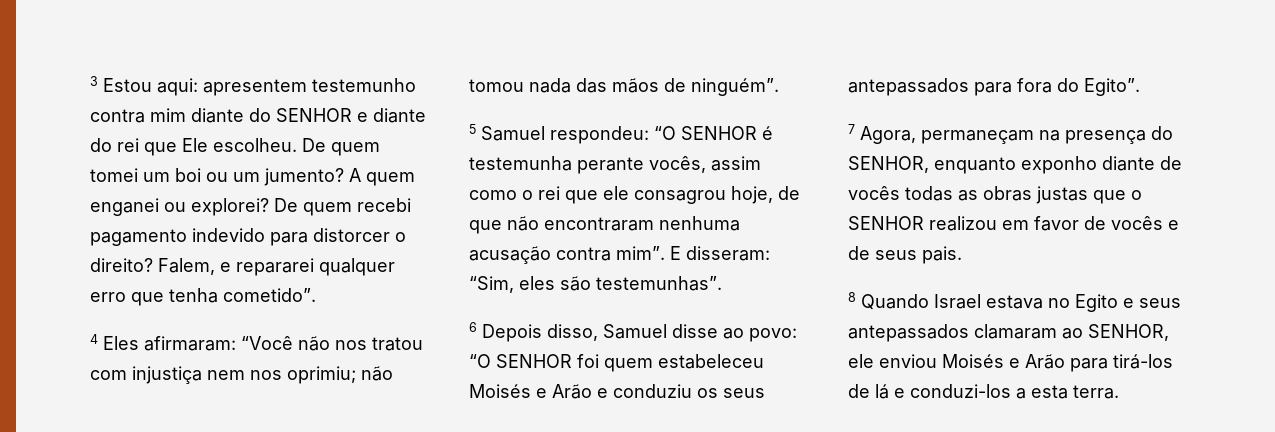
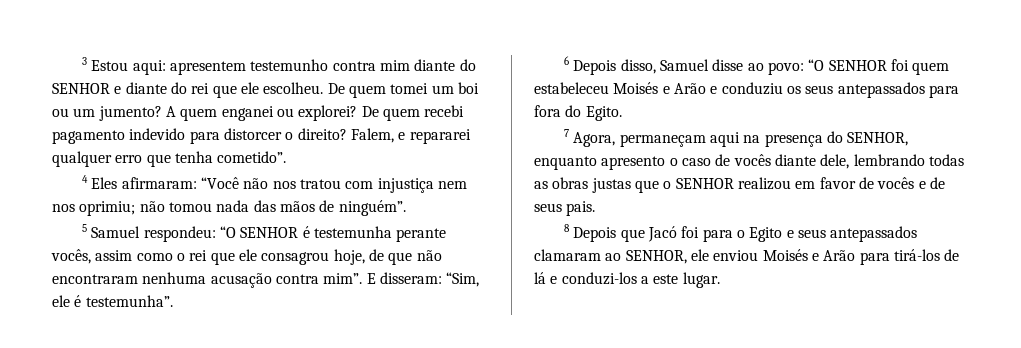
[182,138,208,152] Ele -> [240,82,259,94] ele
[519,276,722,291] eles são testemunhas”. -> [52,295,173,307] ele é testemunha”.
[1084,78,1140,96] Egito”. -> [585,106,622,121] Egito.
(1034, 137) none -> [710,132,741,147] aqui
[1021,156,1182,174] [848,186,900,200] exponho diante de vocês -> [601,154,925,170] apresento o caso de vocês diante dele, lembrando
[861,294,1070,310] Quando Israel estava no -> [573,226,745,242] Depois que Jacó foi para o
[1031,385,1119,399] esta terra. -> [653,272,720,288] este lugar.

